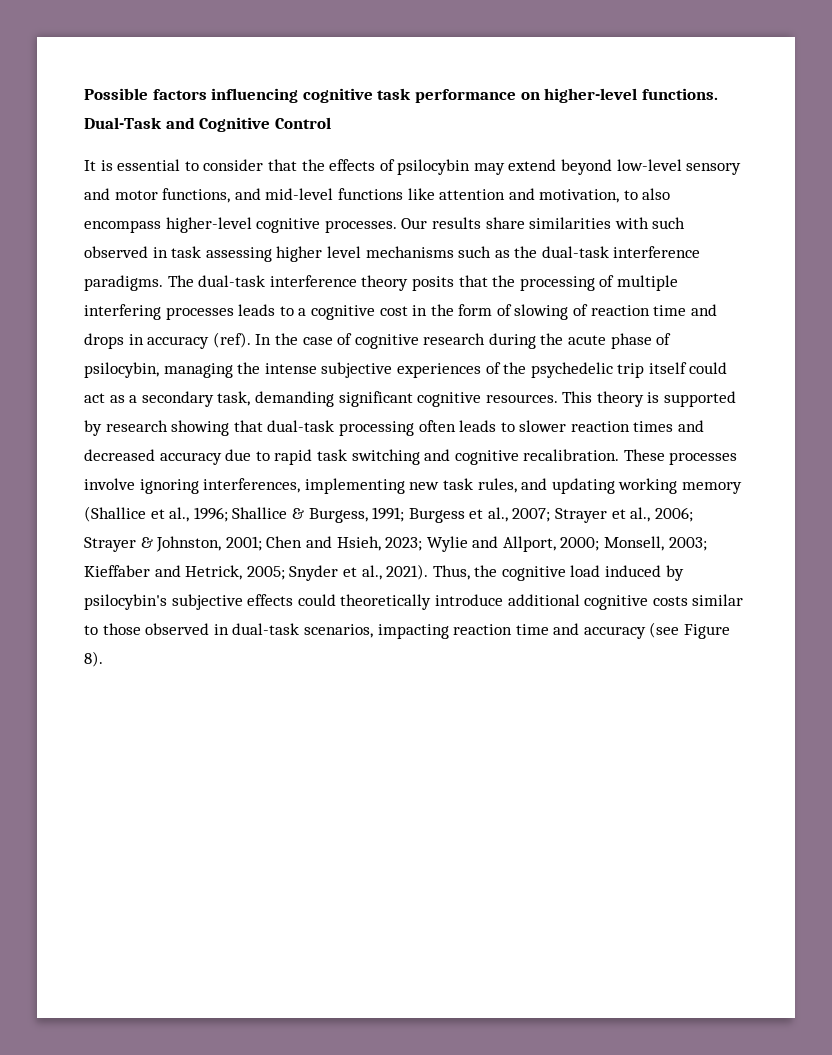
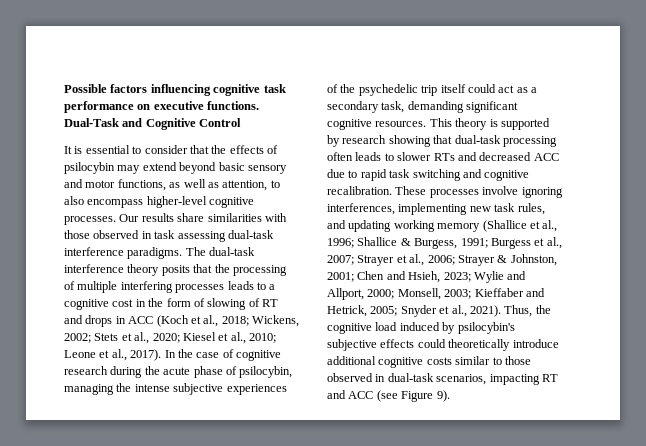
[544,88,638,103] higher-level -> [153,101,204,110] executive
[616,159,682,171] low-level -> [218,162,245,171] basic
[234,188,620,203] and mid-level functions like attention and motivation, -> [169,179,268,191] as well as attention,
[652,217,686,229] such -> [64,230,90,239] those
[276,246,538,262] higher level mechanisms such as the -> (226, 236) none
[590,305,687,316] reaction time -> [262,299,278,307] RT
[147,332,251,349] accuracy (ref). -> [128,315,299,327] [64,332,276,344] [64,349,162,361] ACC (Koch et al., 2018; Wickens, 2002; Stets et al., 2020; Kiesel et al., 2010; Leone et al., 2017).
[570,421,674,432] reaction times -> [433,153,455,161] RTs
[159,452,222,465] accuracy -> [533,153,559,161] ACC
[453,623,646,639] reaction time and accuracy -> [541,374,558,382] [327,390,374,399] RT and ACC
[84,651,103,667] 8). -> [436,390,450,402] 9).

